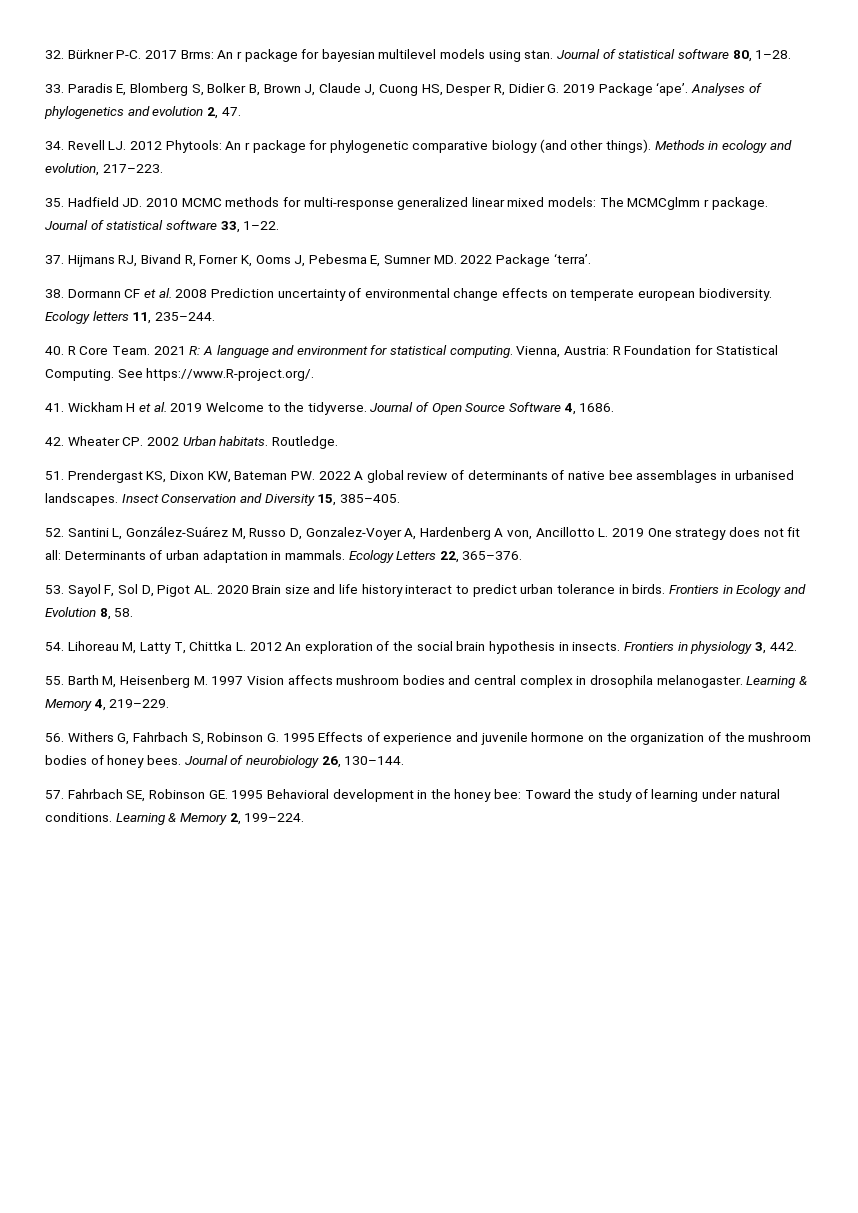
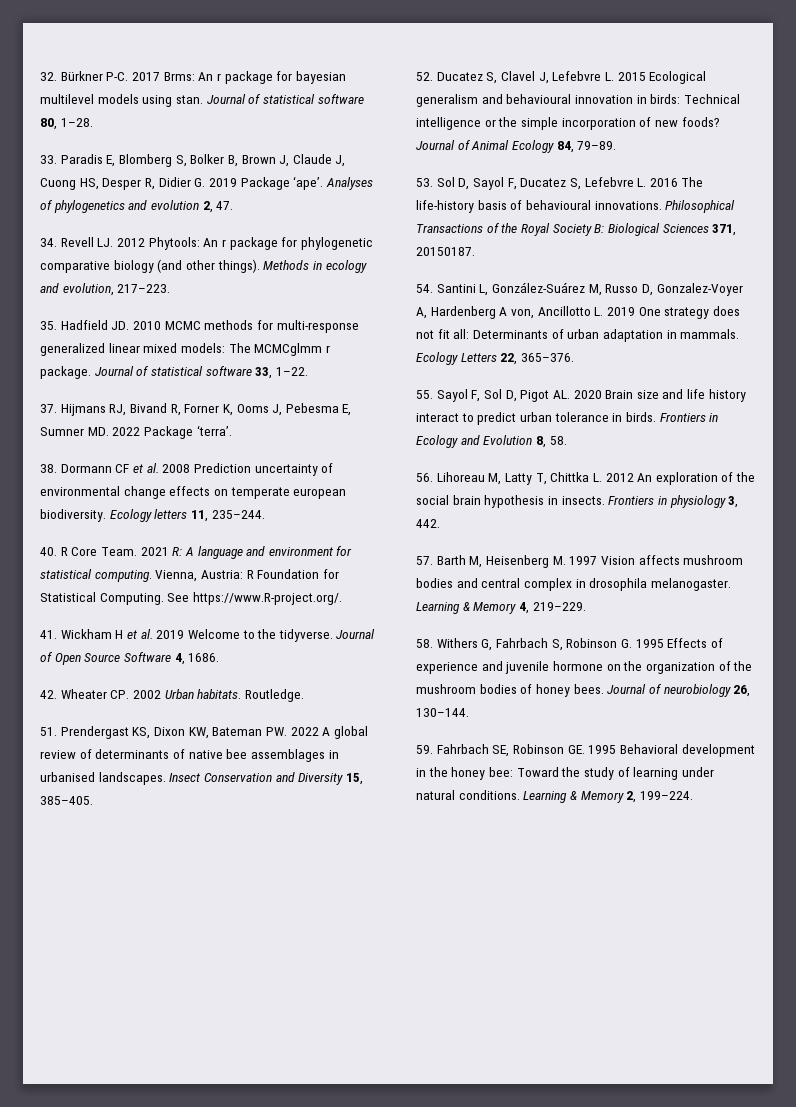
(64, 532) none -> [436,71,707,84] [416,94,740,107] [416,117,720,130] [416,140,617,153] [416,177,704,190] [416,200,736,213] [416,223,737,236] [416,247,475,256] [416,284,433,293] Ducatez S, Clavel J, Lefebvre L. 2015 Ecological generalism and behavioural innovation in birds: Technical intelligence or the simple incorporation of new foods? Journal of Animal Ecology 84, 79–89. // 53. Sol D, Sayol F, Ducatez S, Lefebvre L. 2016 The life-history basis of behavioural innovations. Philosophical Transactions of the Royal Society B: Biological Sciences 371, 20150187. // 54.
[45,585,64,594] 53. -> [416,390,433,399] 55.
[45,642,64,651] 54. -> [416,473,433,482] 56.
[45,676,64,685] 55. -> [416,556,433,565] 57.
[45,733,64,742] 56. -> [416,639,433,648] 58.
[45,790,64,799] 57. -> [416,745,433,754] 59.

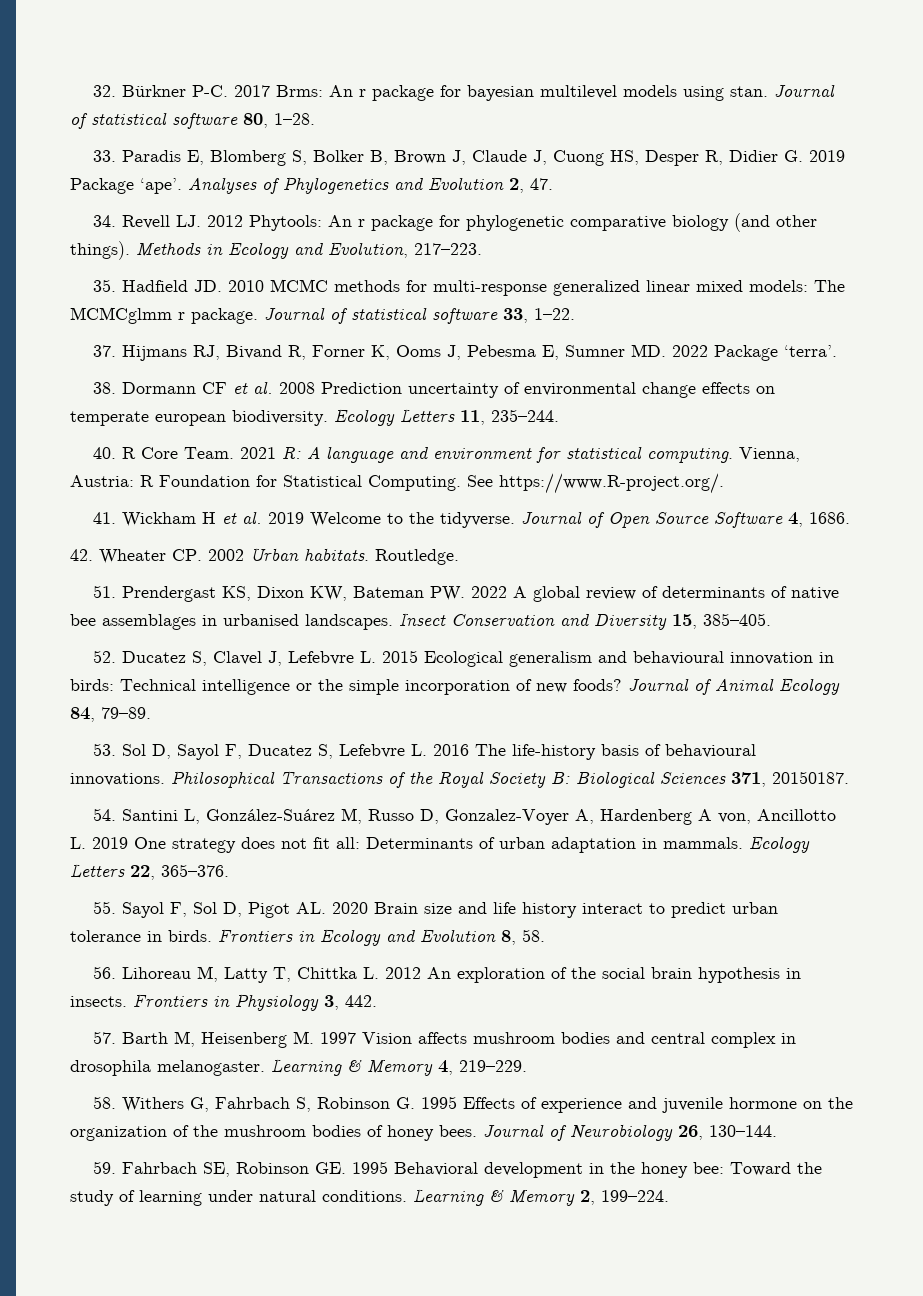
[53,200,199,213] phylogenetics and evolution -> [283,177,504,194] Phylogenetics and Evolution
[325,260,367,273] [40,283,114,296] ecology and evolution, -> [228,242,408,259] Ecology and Evolution,
[154,509,188,519] letters -> [400,409,455,423] Letters
[669,495,726,508] physiology -> [235,994,319,1011] Physiology
[663,684,731,697] neurobiology -> [570,1124,673,1141] Neurobiology

